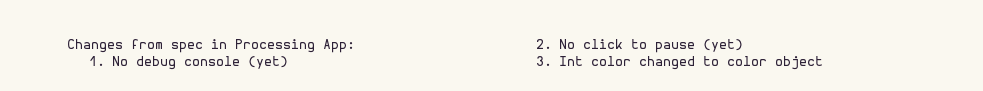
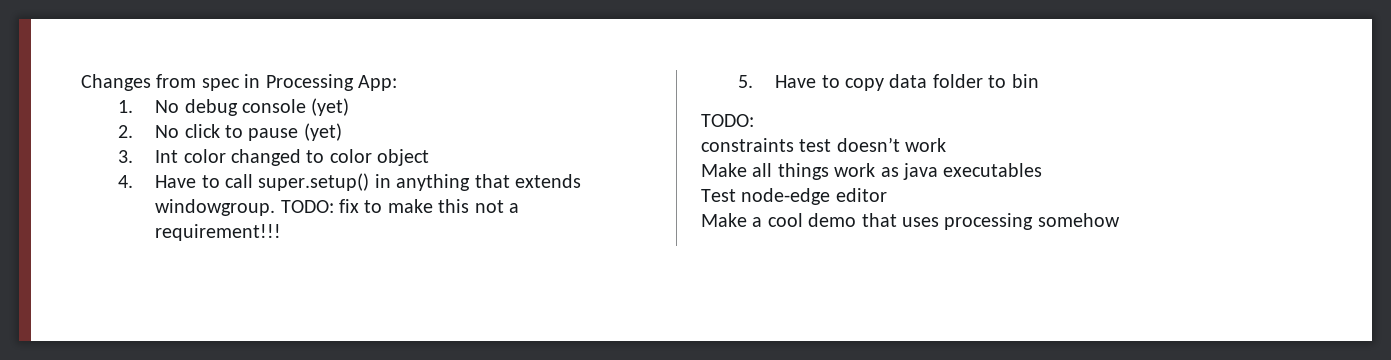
(823, 63) none -> [118,173,581,191] [155,199,519,216] [155,224,282,241] [738,74,1039,91] [701,114,754,127] [701,137,947,152] [701,163,1043,180] [701,188,887,205] [701,213,1120,230] // 4. Have to call super.setup() in anything that extends windowgroup. TODO: fix to make this not a requirement!!! // 5. Have to copy data folder to bin // TODO: // constraints test doesn’t work // Make all things work as java executables // Test node-edge editor // Make a cool demo that uses processing somehow

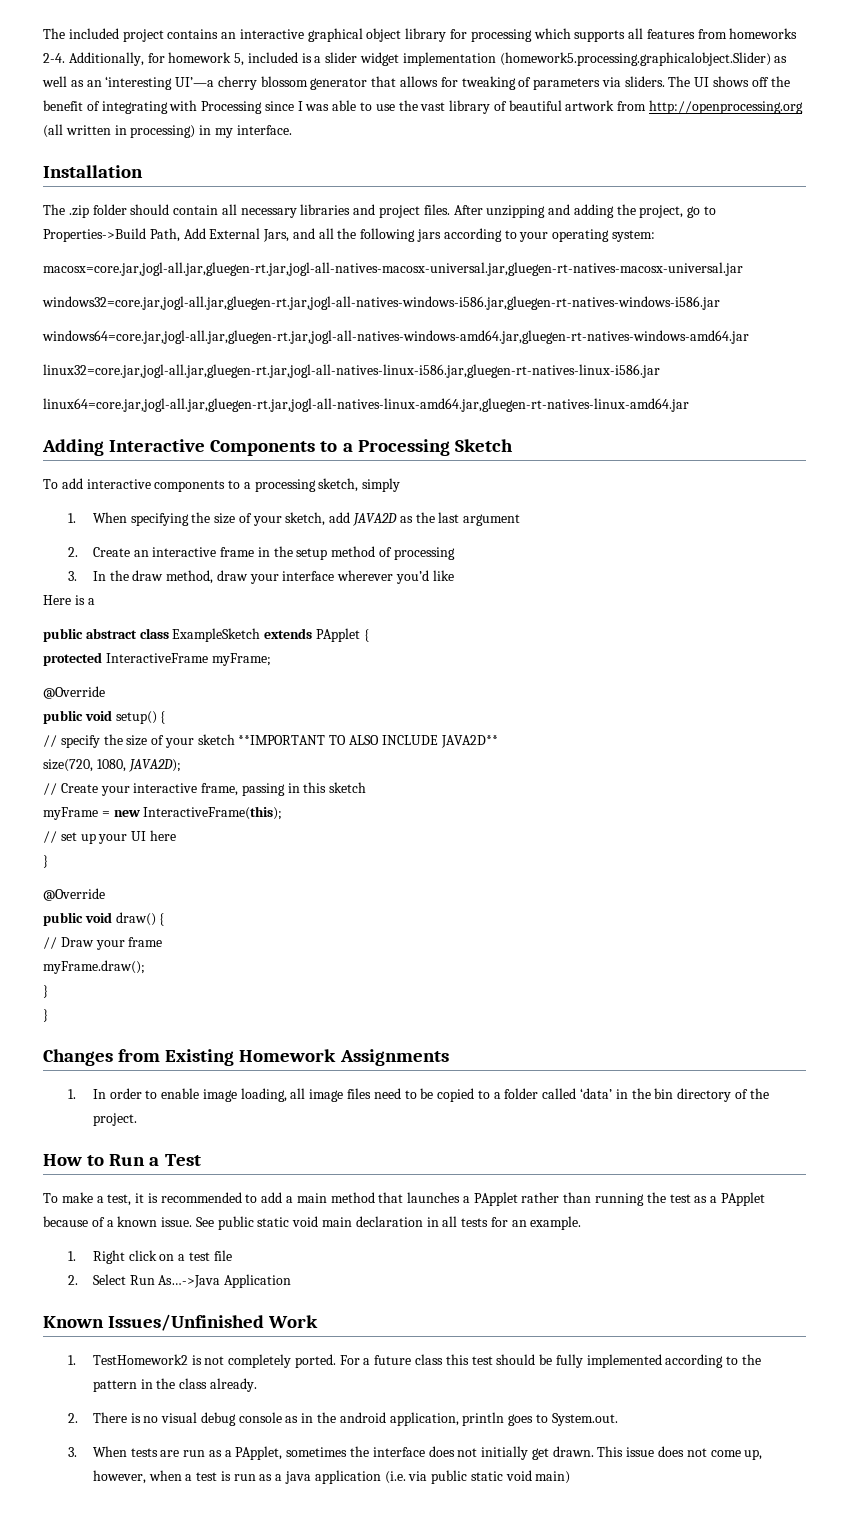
[81,74,397,91] [118,98,350,116] [118,123,342,141] [118,149,430,166] [118,173,581,191] [155,199,519,216] [155,224,282,241] [738,74,1039,91] [701,114,754,127] [701,137,947,152] [701,163,1043,180] [701,188,887,205] [701,213,1120,230] Changes from spec in Processing App: // 1. No debug console (yet) // 2. No click to pause (yet) // 3. Int color changed to color object // 4. Have to call super.setup() in anything that extends windowgroup. TODO: fix to make this not a requirement!!! // 5. Have to copy data folder to bin // TODO: // constraints test doesn’t work // Make all things work as java executables // Test node-edge editor // Make a cool demo that uses processing somehow -> [43,28,798,42] [43,52,788,66] [42,76,790,90] [43,100,804,114] [43,124,292,138] [43,165,143,178] [43,204,717,218] [43,228,655,242] [43,262,743,276] [42,296,720,310] [42,330,749,344] [43,364,660,378] [43,398,689,412] [42,439,513,456] [43,478,401,492] [67,512,521,526] [67,546,455,560] [67,570,454,584] [43,595,95,605] [43,628,369,642] [43,652,271,666] [43,686,105,699] [43,710,166,724] [43,734,498,748] [43,759,181,772] [43,782,367,796] [43,806,283,820] [43,830,176,844] [43,855,48,868] [43,888,105,901] [43,912,165,926] [43,937,163,950] [43,960,145,974] [43,985,48,998] [43,1009,48,1022] [43,1049,449,1066] [67,1088,769,1102] [92,1113,137,1126] [43,1154,201,1166] [43,1192,765,1206] [43,1216,582,1230] [67,1250,232,1264] [67,1274,292,1288] [43,1314,319,1331] [67,1354,761,1368] [92,1378,257,1392] [67,1412,618,1426] [67,1446,763,1460] [92,1470,571,1484] The included project contains an interactive graphical object library for processing which supports all features from homeworks 2-4. Additionally, for homework 5, included is a slider widget implementation (homework5.processing.graphicalobject.Slider) as well as an ‘interesting UI’—a cherry blossom generator that allows for tweaking of parameters via sliders. The UI shows off the benefit of integrating with Processing since I was able to use the vast library of beautiful artwork from http://openprocessing.org (all written in processing) in my interface. // Installation // The .zip folder should contain all necessary libraries and project files. After unzipping and adding the project, go to Properties->Build Path, Add External Jars, and all the following jars according to your operating system: // macosx=core.jar,jogl-all.jar,gluegen-rt.jar,jogl-all-natives-macosx-universal.jar,gluegen-rt-natives-macosx-universal.jar // windows32=core.jar,jogl-all.jar,gluegen-rt.jar,jogl-all-natives-windows-i586.jar,gluegen-rt-natives-windows-i586.jar // windows64=core.jar,jogl-all.jar,gluegen-rt.jar,jogl-all-natives-windows-amd64.jar,gluegen-rt-natives-windows-amd64.jar // linux32=core.jar,jogl-all.jar,gluegen-rt.jar,jogl-all-natives-linux-i586.jar,gluegen-rt-natives-linux-i586.jar // linux64=core.jar,jogl-all.jar,gluegen-rt.jar,jogl-all-natives-linux-amd64.jar,gluegen-rt-natives-linux-amd64.jar // Adding Interactive Components to a Processing Sketch // To add interactive components to a processing sketch, simply // 1. When specifying the size of your sketch, add JAVA2D as the last argument // 2. Create an interactive frame in the setup method of processing // 3. In the draw method, draw your interface wherever you’d like // Here is a // public abstract class ExampleSketch extends PApplet { // protected InteractiveFrame myFrame; // @Override // public void setup() { // // specify the size of your sketch **IMPORTANT TO ALSO INCLUDE JAVA2D** // size(720, 1080, JAVA2D); // // Create your interactive frame, passing in this sketch // myFrame = new InteractiveFrame(this); // // set up your UI here // } // @Override // public void draw() { // // Draw your frame // myFrame.draw(); // } // } // Changes from Existing Homework Assignments // 1. In order to enable image loading, all image files need to be copied to a folder called ‘data’ in the bin directory of the project. // How to Run a Test // To make a test, it is recommended to add a main method that launches a PApplet rather than running the test as a PApplet because of a known issue. See public static void main declaration in all tests for an example. // 1. Right click on a test file // 2. Select Run As…->Java Application // Known Issues/Unfinished Work // 1. TestHomework2 is not completely ported. For a future class this test should be fully implemented according to the pattern in the class already. // 2. There is no visual debug console as in the android application, println goes to System.out. // 3. When tests are run as a PApplet, sometimes the interface does not initially get drawn. This issue does not come up, however, when a test is run as a java application (i.e. via public static void main)

